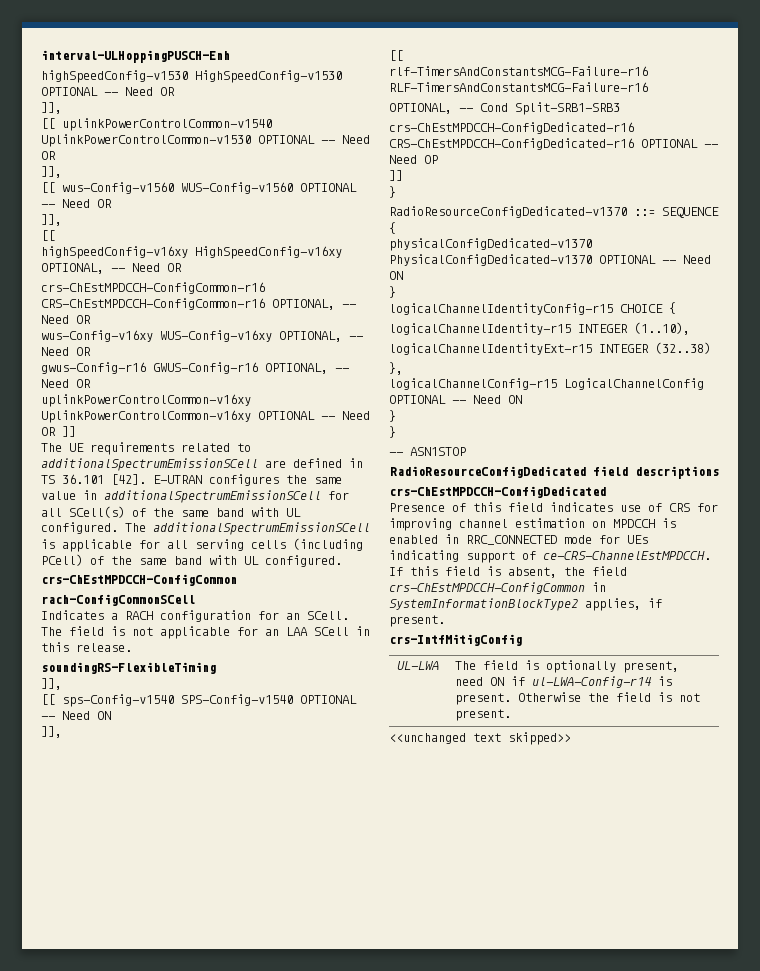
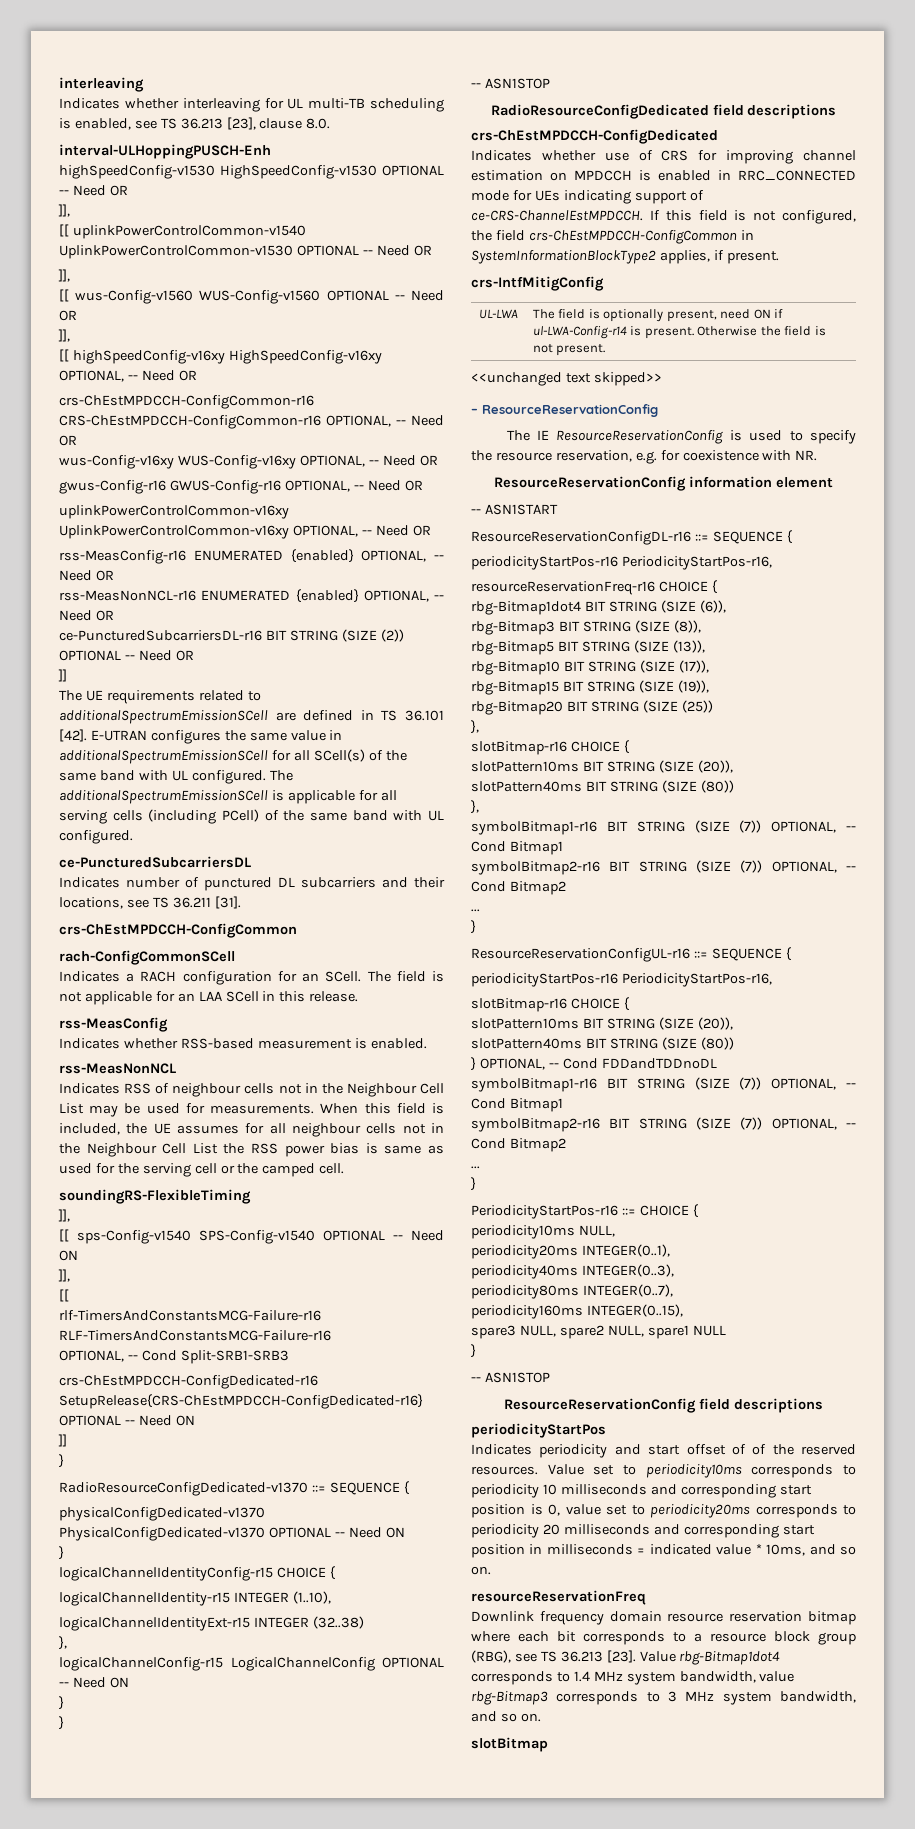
(41, 56) none -> [59,77,144,92] [59,98,444,112] [59,117,331,130] interleaving // Indicates whether interleaving for UL multi-TB scheduling is enabled, see TS 36.213 [23], clause 8.0. //
(55, 235) // -> (69, 355) none
[258,411,370,420] [41,427,56,436] OPTIONAL -- Need OR -> [292,525,431,537] [59,549,444,564] [59,570,114,581] [59,589,444,603] [59,610,114,621] [59,629,404,642] [59,650,194,661] OPTIONAL, -- Need OR // rss-MeasConfig-r16 ENUMERATED {enabled} OPTIONAL, -- Need OR // rss-MeasNonNCL-r16 ENUMERATED {enabled} OPTIONAL, -- Need OR // ce-PuncturedSubcarriersDL-r16 BIT STRING (SIZE (2)) OPTIONAL -- Need OR //
(342, 561) none -> [59,856,251,868] [59,877,445,891] [59,896,241,909] // ce-PuncturedSubcarriersDL // Indicates number of punctured DL subcarriers and their locations, see TS 36.211 [31].
(132, 647) none -> [59,1017,168,1032] [59,1038,427,1049] [59,1063,176,1074] [59,1083,444,1097] [59,1103,444,1117] [59,1123,444,1137] [59,1143,445,1157] [59,1163,345,1177] // rss-MeasConfig // Indicates whether RSS-based measurement is enabled. // rss-MeasNonNCL // Indicates RSS of neighbour cells not in the Neighbour Cell List may be used for measurements. When this field is included, the UE assumes for all neighbour cells not in the Neighbour Cell List the RSS power bias is same as used for the serving cell or the camped cell.
[389,138,718,150] [389,155,438,164] CRS-ChEstMPDCCH-ConfigDedicated-r16 OPTIONAL -- Need OP -> [59,1394,423,1409] [59,1415,195,1426] SetupRelease{CRS-ChEstMPDCCH-ConfigDedicated-r16} OPTIONAL -- Need ON
[389,502,613,512] Presence of this field indicates -> [471,150,596,161] Indicates whether
[508,567,557,578] absent, -> [753,210,856,224] not configured,
(571, 738) none -> [471,404,658,417] [506,430,856,444] [471,450,818,464] [494,476,833,491] [471,504,558,515] [471,530,792,545] [471,556,772,570] [471,580,717,595] [471,600,726,615] [471,620,701,635] [471,640,705,655] [471,660,709,675] [471,680,709,695] [471,700,713,715] [471,720,479,734] [471,740,629,755] [471,760,733,773] [471,780,734,793] [471,800,479,814] [471,820,856,835] [471,841,563,855] [471,860,856,875] [471,881,566,895] [471,909,480,912] [471,920,476,934] [471,947,791,962] [471,973,772,987] [471,997,629,1012] [471,1017,733,1030] [471,1037,734,1050] [471,1057,717,1071] [471,1077,856,1092] [471,1098,563,1112] [471,1117,856,1132] [471,1138,566,1152] [471,1166,480,1169] [471,1177,476,1191] [471,1204,698,1219] [471,1225,615,1239] [471,1244,670,1259] [471,1264,674,1279] [471,1284,673,1299] [471,1304,683,1319] [471,1325,726,1339] [471,1344,476,1358] [471,1372,550,1383] [504,1398,823,1413] [471,1423,606,1438] [471,1444,856,1458] [471,1464,856,1478] [471,1484,812,1498] [471,1504,856,1518] [471,1524,815,1538] [471,1544,856,1558] [471,1566,491,1575] [471,1590,646,1605] [471,1611,856,1625] [471,1631,856,1645] [471,1650,781,1665] [471,1671,795,1685] [471,1691,856,1705] [471,1711,541,1722] [471,1737,548,1752] // – ResourceReservationConfig // The IE ResourceReservationConfig is used to specify the resource reservation, e.g. for coexistence with NR. // ResourceReservationConfig information element // -- ASN1START // ResourceReservationConfigDL-r16 ::= SEQUENCE { // periodicityStartPos-r16 PeriodicityStartPos-r16, // resourceReservationFreq-r16 CHOICE { // rbg-Bitmap1dot4 BIT STRING (SIZE (6)), // rbg-Bitmap3 BIT STRING (SIZE (8)), // rbg-Bitmap5 BIT STRING (SIZE (13)), // rbg-Bitmap10 BIT STRING (SIZE (17)), // rbg-Bitmap15 BIT STRING (SIZE (19)), // rbg-Bitmap20 BIT STRING (SIZE (25)) // }, // slotBitmap-r16 CHOICE { // slotPattern10ms BIT STRING (SIZE (20)), // slotPattern40ms BIT STRING (SIZE (80)) // }, // symbolBitmap1-r16 BIT STRING (SIZE (7)) OPTIONAL, -- Cond Bitmap1 // symbolBitmap2-r16 BIT STRING (SIZE (7)) OPTIONAL, -- Cond Bitmap2 // ... // } // ResourceReservationConfigUL-r16 ::= SEQUENCE { // periodicityStartPos-r16 PeriodicityStartPos-r16, // slotBitmap-r16 CHOICE { // slotPattern10ms BIT STRING (SIZE (20)), // slotPattern40ms BIT STRING (SIZE (80)) // } OPTIONAL, -- Cond FDDandTDDnoDL // symbolBitmap1-r16 BIT STRING (SIZE (7)) OPTIONAL, -- Cond Bitmap1 // symbolBitmap2-r16 BIT STRING (SIZE (7)) OPTIONAL, -- Cond Bitmap2 // ... // } // PeriodicityStartPos-r16 ::= CHOICE { // periodicity10ms NULL, // periodicity20ms INTEGER(0..1), // periodicity40ms INTEGER(0..3), // periodicity80ms INTEGER(0..7), // periodicity160ms INTEGER(0..15), // spare3 NULL, spare2 NULL, spare1 NULL // } // -- ASN1STOP // ResourceReservationConfig field descriptions // periodicityStartPos // Indicates periodicity and start offset of of the reserved resources. Value set to periodicity10ms corresponds to periodicity 10 milliseconds and corresponding start position is 0, value set to periodicity20ms corresponds to periodicity 20 milliseconds and corresponding start position in milliseconds = indicated value * 10ms, and so on. // resourceReservationFreq // Downlink frequency domain resource reservation bitmap where each bit corresponds to a resource block group (RBG), see TS 36.213 [23]. Value rbg-Bitmap1dot4 corresponds to 1.4 MHz system bandwidth, value rbg-Bitmap3 corresponds to 3 MHz system bandwidth, and so on. // slotBitmap

